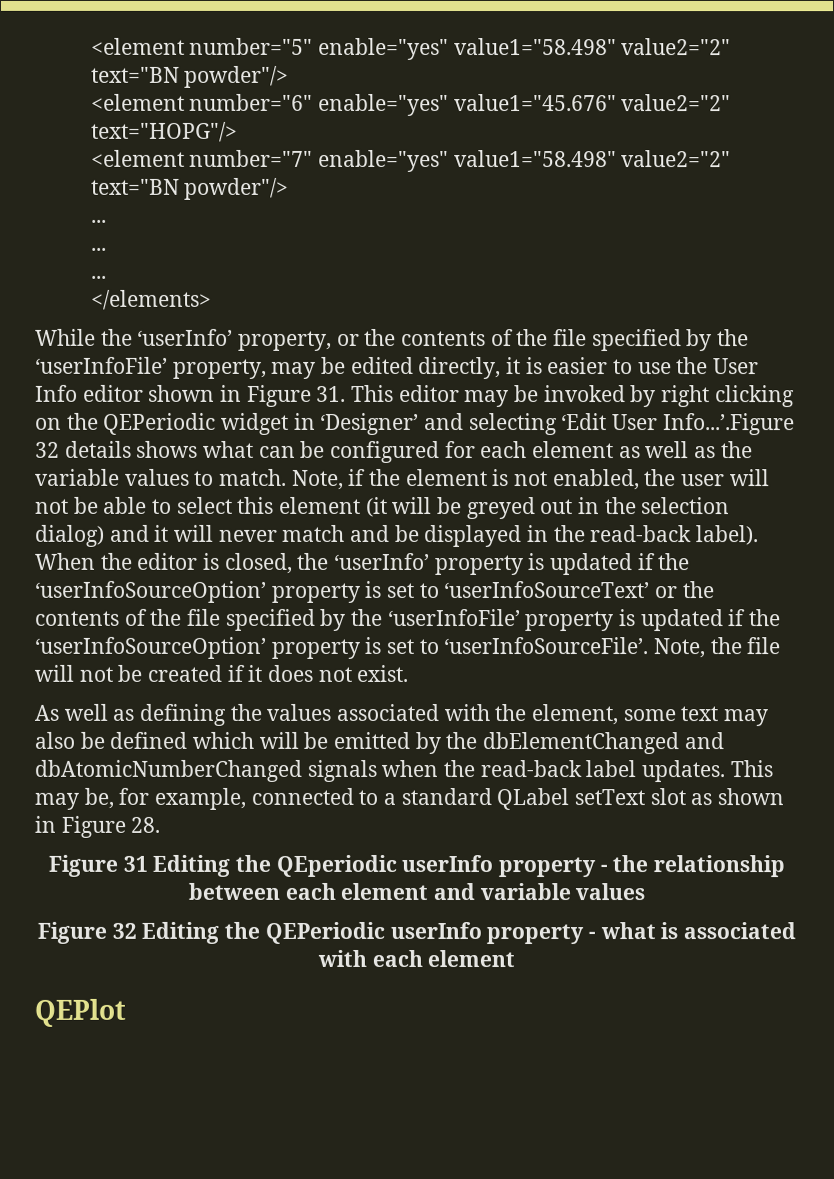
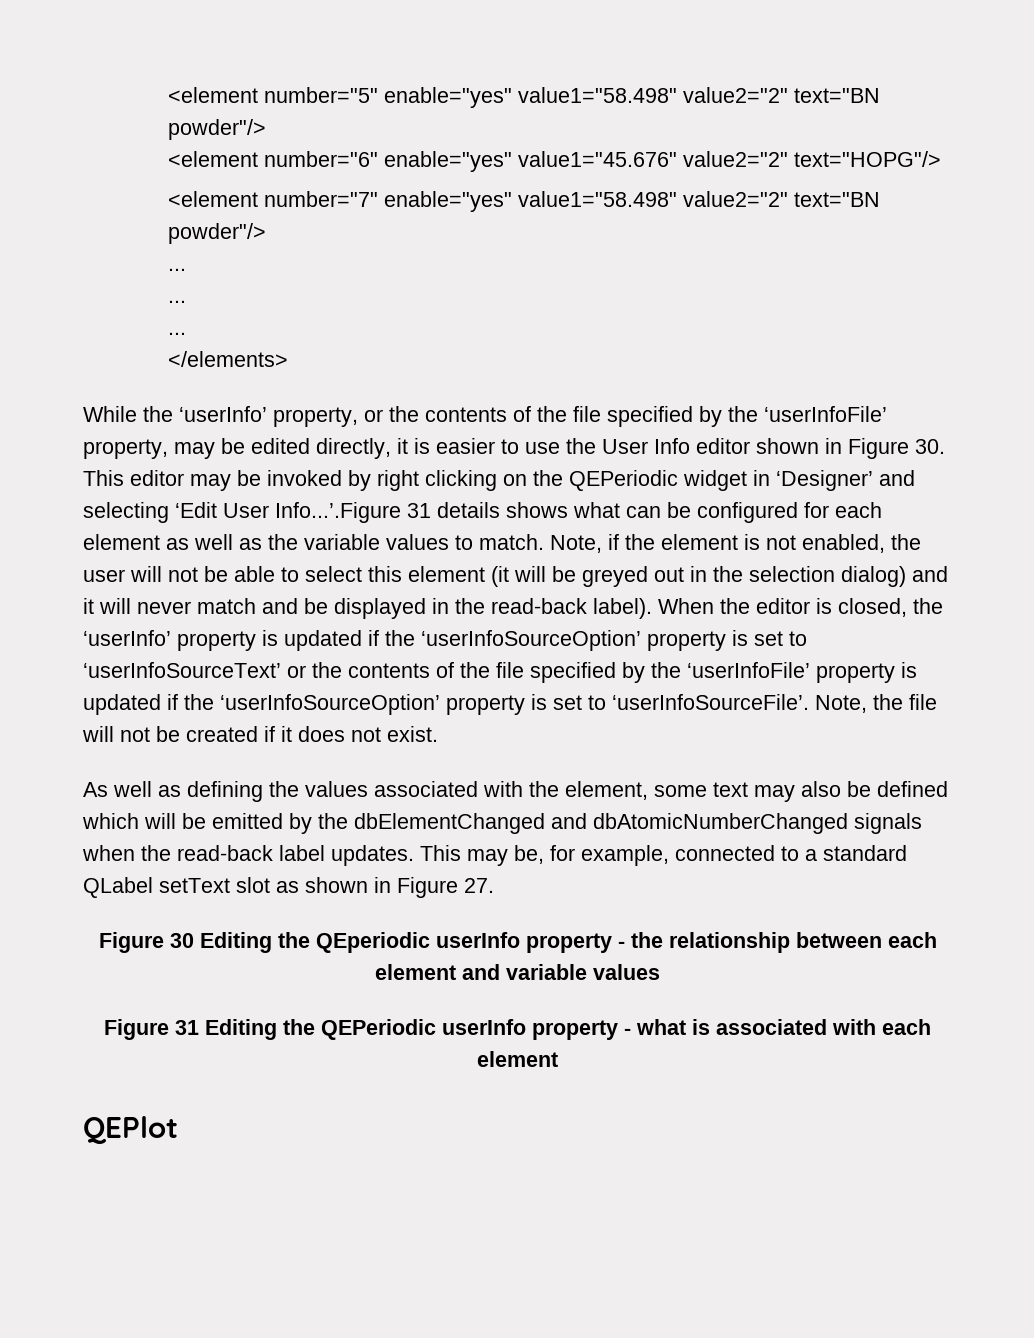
[316,385,347,402] 31. -> [915,439,945,454] 30.
[35,441,60,458] 32 -> [407,503,431,518] 31
[130,816,161,833] [47,854,148,877] 28. // Figure 31 -> [464,878,494,893] [98,932,194,953] 27. // Figure 30
[111,922,137,939] 32 -> [175,1020,199,1035] 31

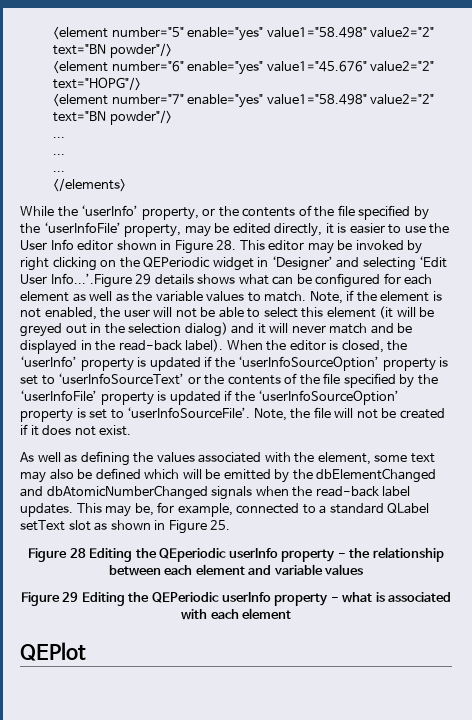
[915,439,945,454] 30. -> [216,240,237,250] 28.
[407,503,431,518] 31 -> [135,274,152,285] 29
[464,878,494,893] [98,932,194,953] 27. // Figure 30 -> [210,520,231,530] [28,548,86,562] 25. // Figure 28
[175,1020,199,1035] 31 -> [62,592,79,602] 29

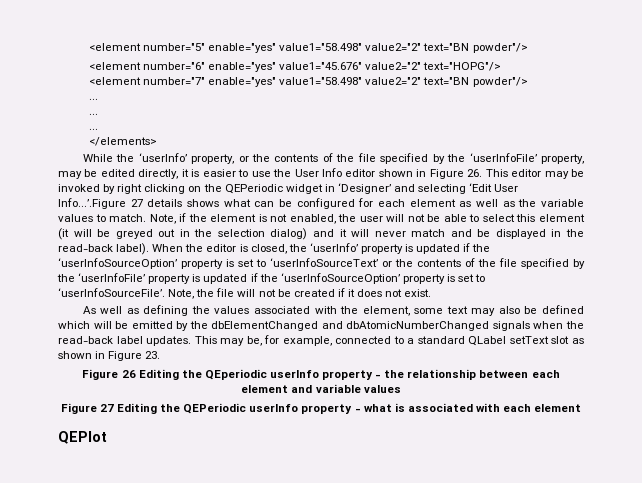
[216,240,237,250] 28. -> [467,169,483,177] 26.
[135,274,152,285] 29 -> [130,199,143,207] 27
[210,520,231,530] [28,548,86,562] 25. // Figure 28 -> [145,351,161,359] [82,369,136,380] 23. // Figure 26
[62,592,79,602] 29 -> [99,404,114,412] 27

